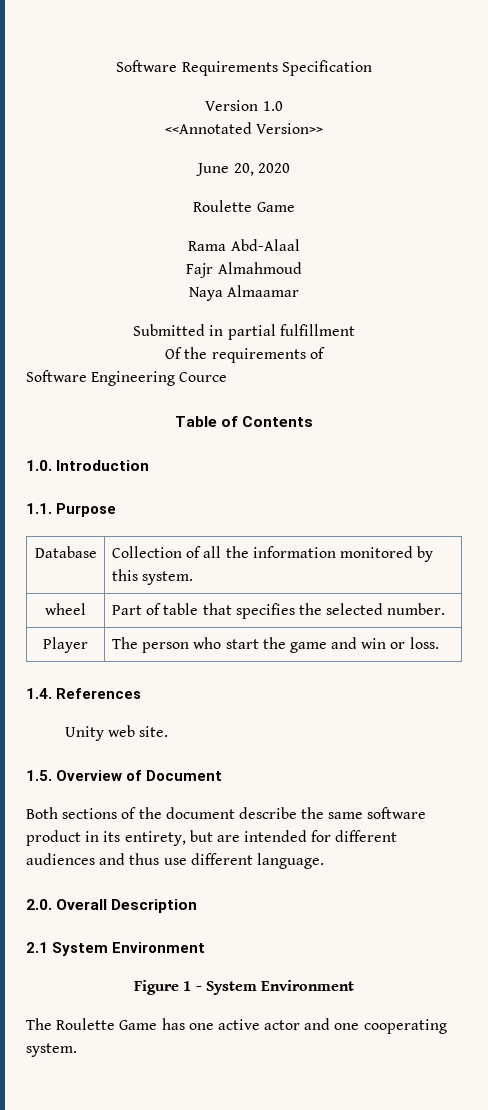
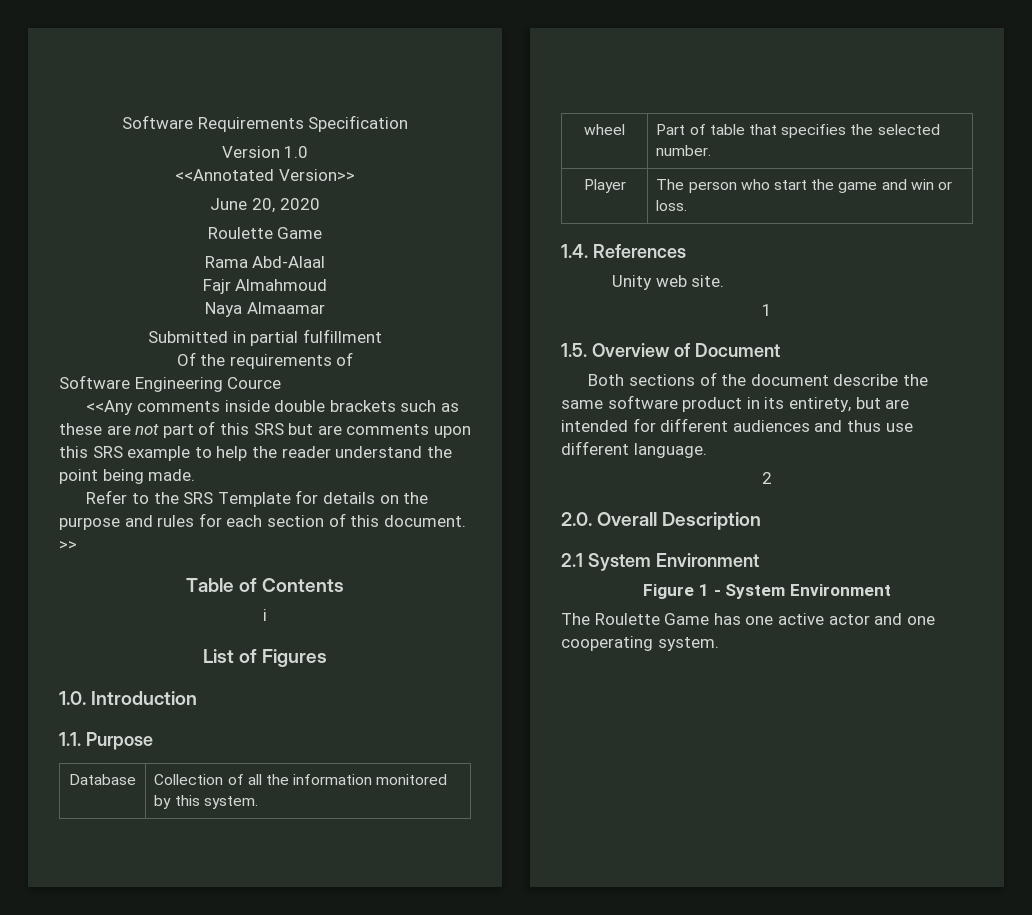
(228, 377) none -> [86,400,460,415] [59,421,471,438] [59,446,452,461] [59,469,196,484] [86,490,429,507] [59,513,466,530] [59,541,77,550] // <<Any comments inside double brackets such as these are not part of this SRS but are comments upon this SRS example to help the reader understand the point being made. // Refer to the SRS Template for details on the purpose and rules for each section of this document. >>
(314, 421) none -> [263,609,267,621] [202,649,328,667] // i // List of Figures
(169, 731) none -> [762,304,772,316] // 1
(324, 861) none -> [762,472,772,484] // 2

